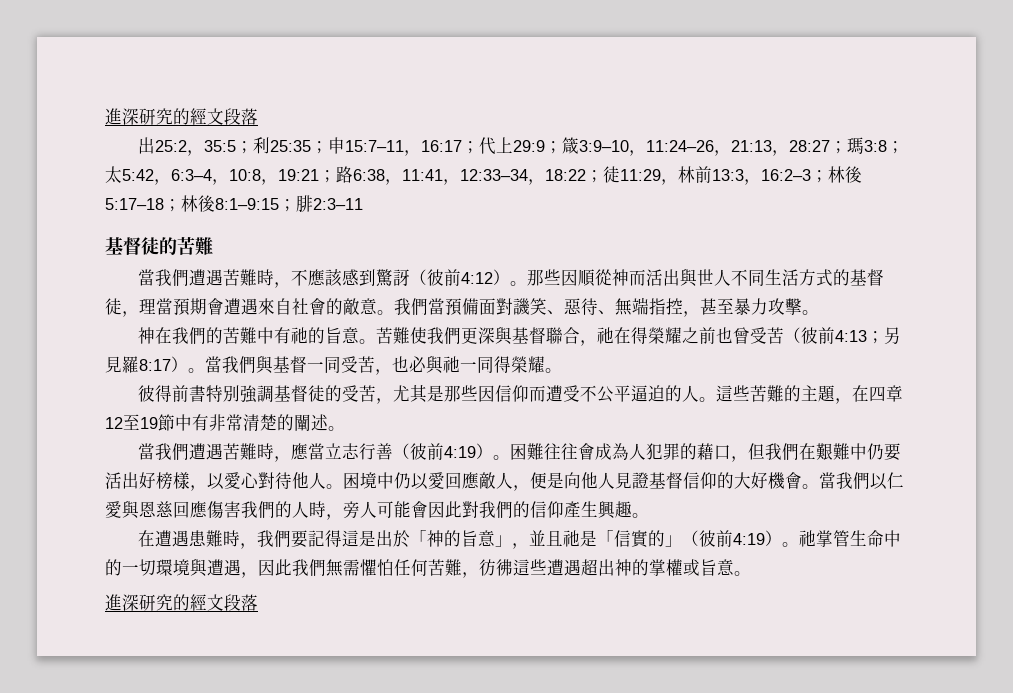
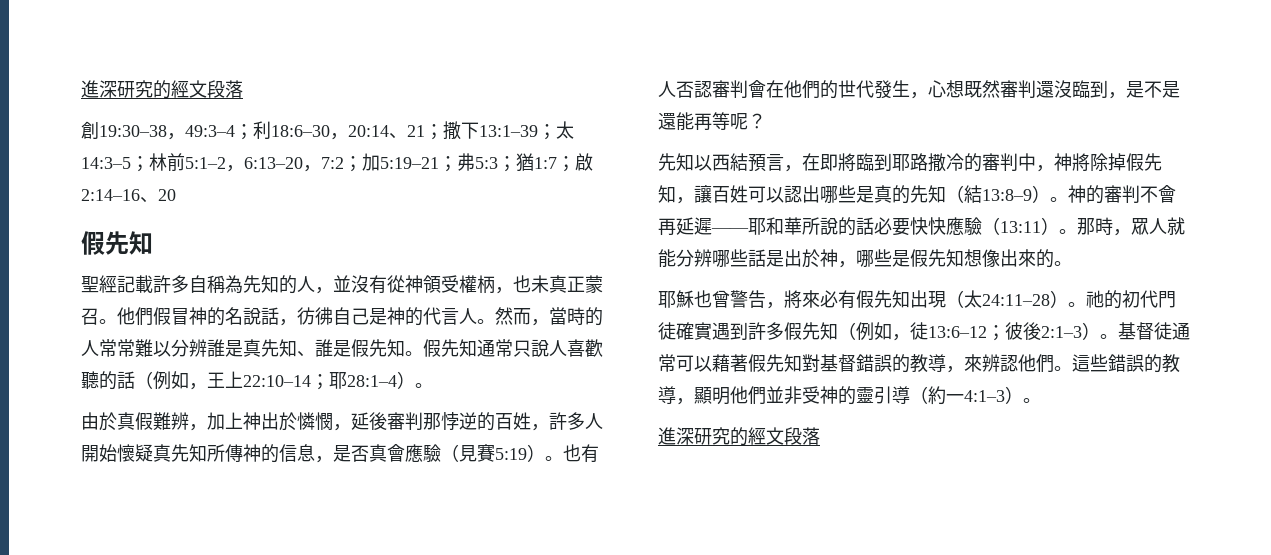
[137,137,904,156] [105,166,862,185] [105,195,363,212] [105,237,213,255] [137,269,884,288] [105,297,819,317] [137,327,901,346] [105,356,562,375] [137,385,903,404] [105,414,345,431] [137,443,901,462] [105,472,904,491] [105,501,649,520] [137,530,901,549] [105,559,734,578] 出25:2，35:5；利25:35；申15:7–11，16:17；代上29:9；箴3:9–10，11:24–26，21:13，28:27；瑪3:8；太5:42，6:3–4，10:8，19:21；路6:38，11:41，12:33–34，18:22；徒11:29，林前13:3，16:2–3；林後5:17–18；林後8:1–9:15；腓2:3–11 // 基督徒的苦難 // 當我們遭遇苦難時，不應該感到驚訝（彼前4:12）。那些因順從神而活出與世人不同生活方式的基督徒，理當預期會遭遇來自社會的敵意。我們當預備面對譏笑、惡待、無端指控，甚至暴力攻擊。 // 神在我們的苦難中有祂的旨意。苦難使我們更深與基督聯合，祂在得榮耀之前也曾受苦（彼前4:13；另見羅8:17）。當我們與基督一同受苦，也必與祂一同得榮耀。 // 彼得前書特別強調基督徒的受苦，尤其是那些因信仰而遭受不公平逼迫的人。這些苦難的主題，在四章12至19節中有非常清楚的闡述。 // 當我們遭遇苦難時，應當立志行善（彼前4:19）。困難往往會成為人犯罪的藉口，但我們在艱難中仍要活出好榜樣，以愛心對待他人。困境中仍以愛回應敵人，便是向他人見證基督信仰的大好機會。當我們以仁愛與恩慈回應傷害我們的人時，旁人可能會因此對我們的信仰產生興趣。 // 在遭遇患難時，我們要記得這是出於「神的旨意」，並且祂是「信實的」（彼前4:19）。祂掌管生命中的一切環境與遭遇，因此我們無需懼怕任何苦難，彷彿這些遭遇超出神的掌權或旨意 -> [81,121,574,140] [81,153,593,172] [81,189,176,203] [81,231,153,255] [81,275,603,294] [81,307,603,326] [81,339,603,357] [81,371,433,390] [81,412,603,431] [81,444,599,463] [658,80,1180,99] [658,112,766,131] [658,153,1162,172] [658,185,1176,204] [658,217,1185,236] [658,249,1072,268] [658,290,1176,309] [658,322,1190,341] [658,354,1180,373] [658,386,1023,405] 創19:30–38，49:3–4；利18:6–30，20:14、21；撒下13:1–39；太14:3–5；林前5:1–2，6:13–20，7:2；加5:19–21；弗5:3；猶1:7；啟2:14–16、20 // 假先知 // 聖經記載許多自稱為先知的人，並沒有從神領受權柄，也未真正蒙召。他們假冒神的名說話，彷彿自己是神的代言人。然而，當時的人常常難以分辨誰是真先知、誰是假先知。假先知通常只說人喜歡聽的話（例如，王上22:10–14；耶28:1–4）。 // 由於真假難辨，加上神出於憐憫，延後審判那悖逆的百姓，許多人開始懷疑真先知所傳神的信息，是否真會應驗（見賽5:19）。也有人否認審判會在他們的世代發生，心想既然審判還沒臨到，是不是還能再等呢？ // 先知以西結預言，在即將臨到耶路撒冷的審判中，神將除掉假先知，讓百姓可以認出哪些是真的先知（結13:8–9）。神的審判不會再延遲——耶和華所說的話必要快快應驗（13:11）。那時，眾人就能分辨哪些話是出於神，哪些是假先知想像出來的。 // 耶穌也曾警告，將來必有假先知出現（太24:11–28）。祂的初代門徒確實遇到許多假先知（例如，徒13:6–12；彼後2:1–3）。基督徒通常可以藉著假先知對基督錯誤的教導，來辨認他們。這些錯誤的教導，顯明他們並非受神的靈引導（約一4:1–3）

